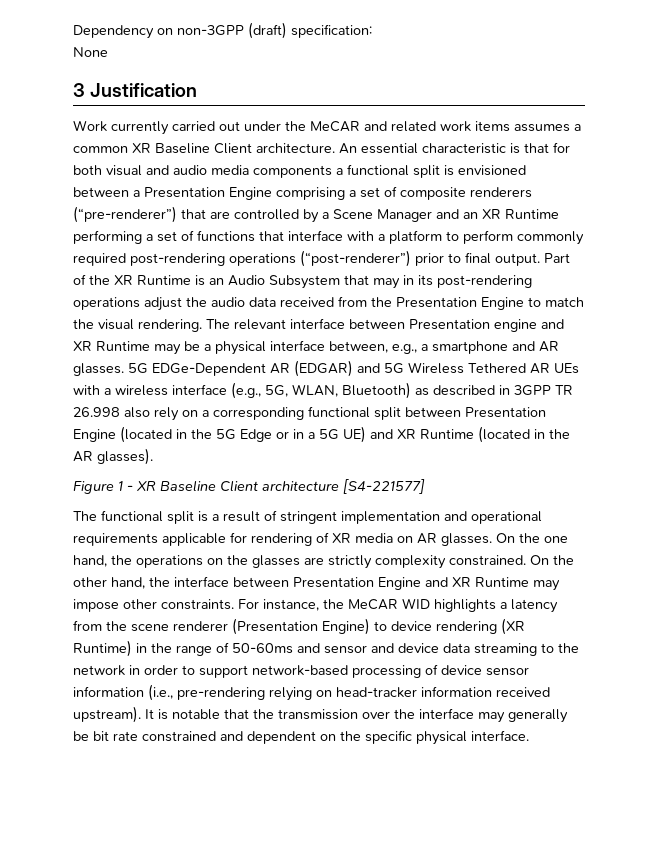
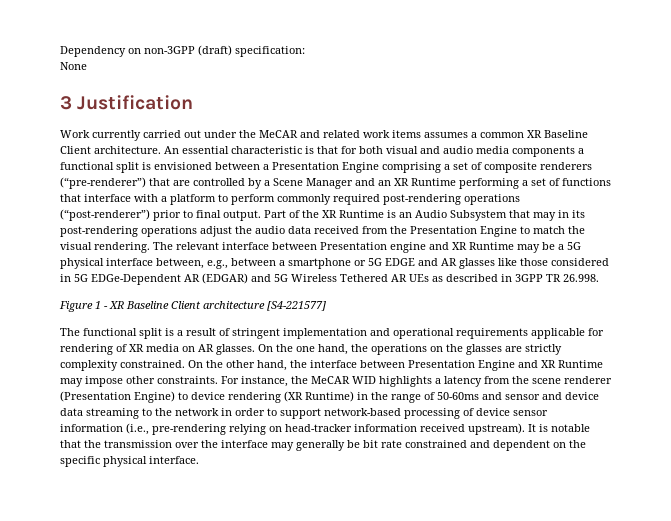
(211, 347) none -> [567,242,581,250] 5G
(417, 349) none -> [231,258,276,266] between
[512,341,559,352] [73,363,124,376] and AR glasses. -> [354,258,609,269] [60,274,71,282] or 5G EDGE and AR glasses like those considered in
[73,382,411,399] with a wireless interface (e.g., 5G, WLAN, Bluetooth) -> (429, 278) none
[73,406,546,421] [73,426,570,443] [73,448,153,465] 26.998 also rely on a corresponding functional split between Presentation Engine (located in the 5G Edge or in a 5G UE) and XR Runtime (located in the AR glasses). -> [563,274,599,282] 26.998.

